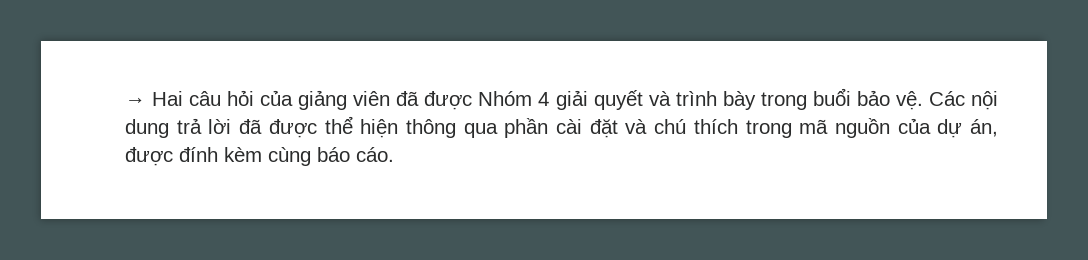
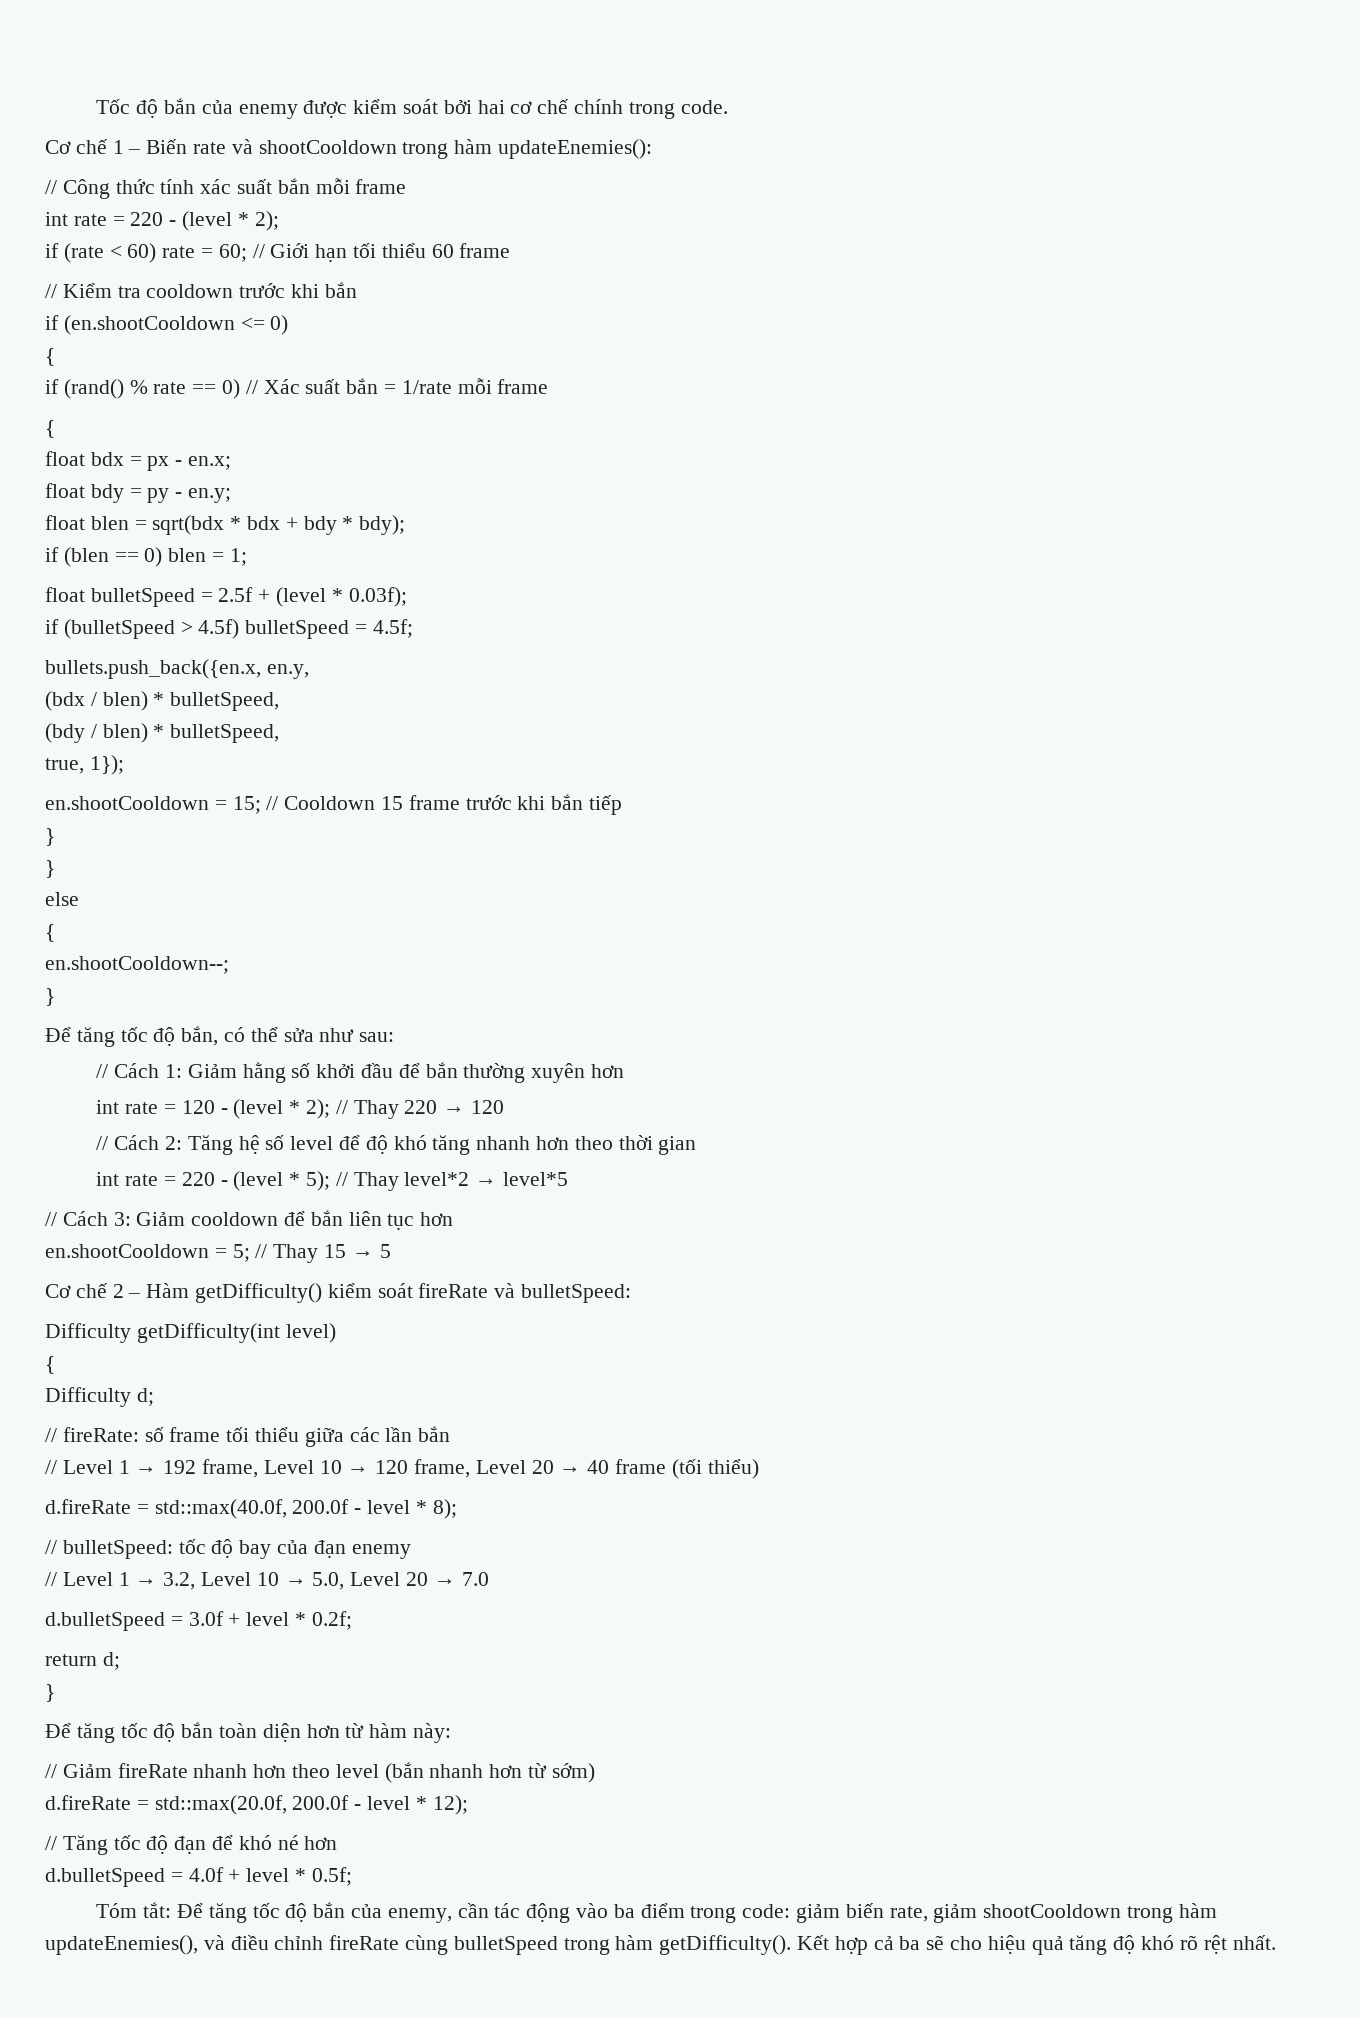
[125,88,998,110] [125,116,999,138] [125,147,394,166] → Hai câu hỏi của giảng viên đã được Nhóm 4 giải quyết và trình bày trong buổi bảo vệ. Các nội dung trả lời đã được thể hiện thông qua phần cài đặt và chú thích trong mã nguồn của dự án, được đính kèm cùng báo cáo. -> [96,98,728,119] [45,139,653,159] [45,178,407,199] [45,211,279,231] [45,243,511,263] [45,282,357,298] [45,315,289,335] [45,348,55,366] [45,378,549,399] [45,420,55,438] [45,451,232,471] [45,483,232,503] [45,515,406,535] [45,547,247,567] [45,587,407,607] [45,619,413,639] [45,659,309,679] [45,691,280,711] [45,723,280,743] [45,755,124,775] [45,794,623,815] [45,828,55,846] [45,860,55,878] [45,892,79,906] [45,924,55,942] [45,956,229,974] [45,988,55,1006] [45,1026,395,1047] [96,1062,624,1083] [96,1099,504,1119] [96,1135,697,1155] [96,1171,568,1191] [45,1210,454,1230] [45,1244,391,1263] [45,1283,632,1303] [45,1323,336,1343] [45,1356,55,1374] [45,1387,154,1407] [45,1426,451,1447] [45,1459,759,1479] [45,1499,457,1519] [45,1539,411,1559] [45,1572,489,1590] [45,1611,352,1631] [45,1652,120,1670] [45,1684,55,1702] [45,1722,452,1743] [45,1762,595,1783] [45,1795,468,1815] [45,1835,338,1855] [45,1867,352,1887] [96,1902,1217,1923] [45,1935,1276,1955] Tốc độ bắn của enemy được kiểm soát bởi hai cơ chế chính trong code. // Cơ chế 1 – Biến rate và shootCooldown trong hàm updateEnemies(): // // Công thức tính xác suất bắn mỗi frame // int rate = 220 - (level * 2); // if (rate < 60) rate = 60; // Giới hạn tối thiểu 60 frame // // Kiểm tra cooldown trước khi bắn // if (en.shootCooldown <= 0) // { // if (rand() % rate == 0) // Xác suất bắn = 1/rate mỗi frame // { // float bdx = px - en.x; // float bdy = py - en.y; // float blen = sqrt(bdx * bdx + bdy * bdy); // if (blen == 0) blen = 1; // float bulletSpeed = 2.5f + (level * 0.03f); // if (bulletSpeed > 4.5f) bulletSpeed = 4.5f; // bullets.push_back({en.x, en.y, // (bdx / blen) * bulletSpeed, // (bdy / blen) * bulletSpeed, // true, 1}); // en.shootCooldown = 15; // Cooldown 15 frame trước khi bắn tiếp // } // } // else // { // en.shootCooldown--; // } // Để tăng tốc độ bắn, có thể sửa như sau: // // Cách 1: Giảm hằng số khởi đầu để bắn thường xuyên hơn // int rate = 120 - (level * 2); // Thay 220 → 120 // // Cách 2: Tăng hệ số level để độ khó tăng nhanh hơn theo thời gian // int rate = 220 - (level * 5); // Thay level*2 → level*5 // // Cách 3: Giảm cooldown để bắn liên tục hơn // en.shootCooldown = 5; // Thay 15 → 5 // Cơ chế 2 – Hàm getDifficulty() kiểm soát fireRate và bulletSpeed: // Difficulty getDifficulty(int level) // { // Difficulty d; // // fireRate: số frame tối thiểu giữa các lần bắn // // Level 1 → 192 frame, Level 10 → 120 frame, Level 20 → 40 frame (tối thiểu) // d.fireRate = std::max(40.0f, 200.0f - level * 8); // // bulletSpeed: tốc độ bay của đạn enemy // // Level 1 → 3.2, Level 10 → 5.0, Level 20 → 7.0 // d.bulletSpeed = 3.0f + level * 0.2f; // return d; // } // Để tăng tốc độ bắn toàn diện hơn từ hàm này: // // Giảm fireRate nhanh hơn theo level (bắn nhanh hơn từ sớm) // d.fireRate = std::max(20.0f, 200.0f - level * 12); // // Tăng tốc độ đạn để khó né hơn // d.bulletSpeed = 4.0f + level * 0.5f; // Tóm tắt: Để tăng tốc độ bắn của enemy, cần tác động vào ba điểm trong code: giảm biến rate, giảm shootCooldown trong hàm updateEnemies(), và điều chỉnh fireRate cùng bulletSpeed trong hàm getDifficulty(). Kết hợp cả ba sẽ cho hiệu quả tăng độ khó rõ rệt nhất.

